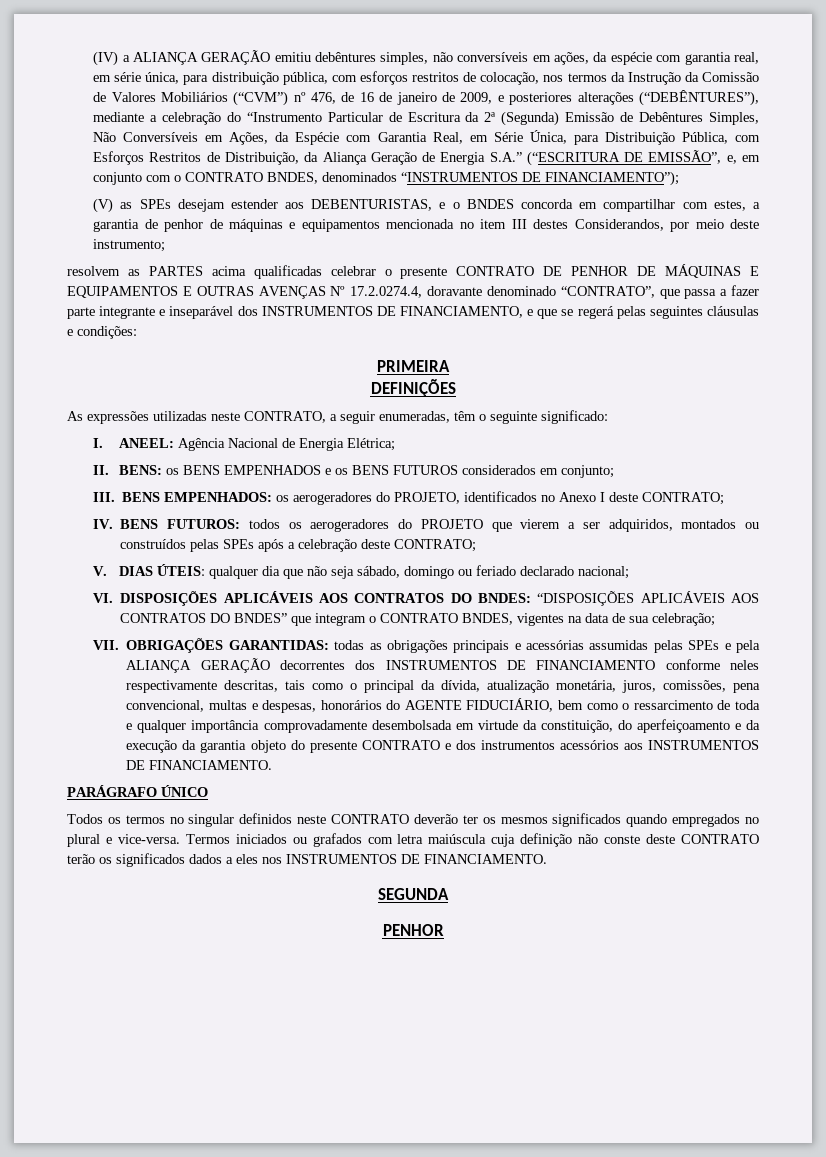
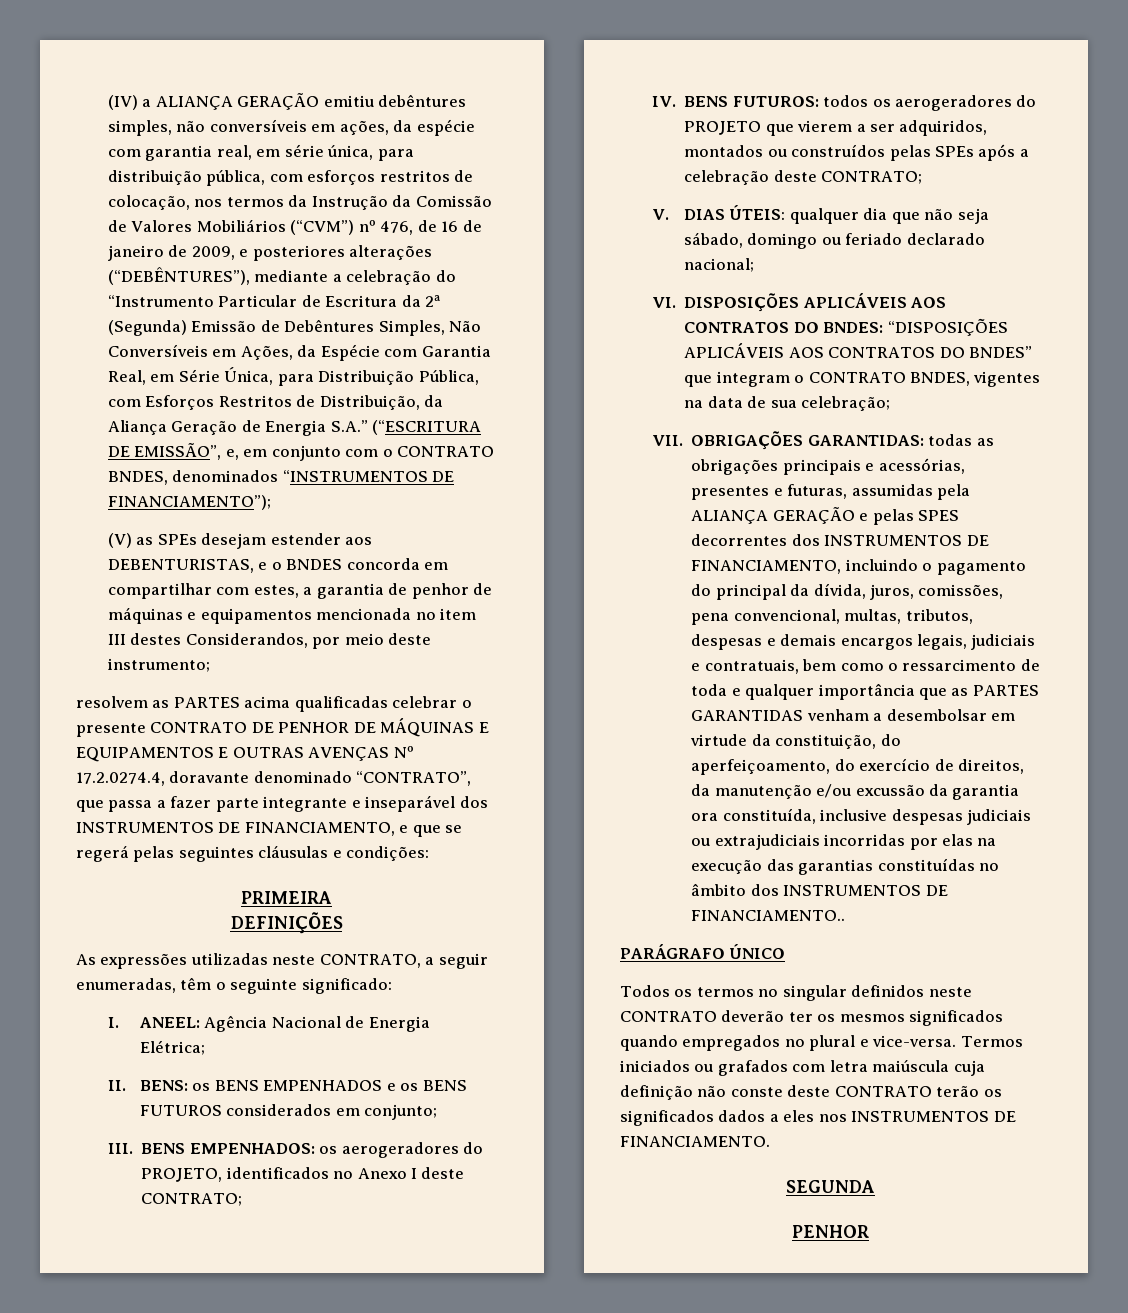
[526,640,761,653] [126,658,759,673] [126,680,358,693] acessórias assumidas pelas SPEs e pela ALIANÇA GERAÇÃO decorrentes dos INSTRUMENTOS DE FINANCIAMENTO conforme neles respectivamente descritas, tais como o -> [878,458,965,474] [691,484,971,500] [691,507,960,525] [691,534,989,546] [691,559,1026,575] [691,584,712,596] acessórias, presentes e futuras, assumidas pela ALIANÇA GERAÇÃO e pelas SPES decorrentes dos INSTRUMENTOS DE FINANCIAMENTO, incluindo o pagamento do
[487,680,617,693] atualização monetária, -> (866, 591) none
[208,698,554,713] multas e despesas, honorários do AGENTE FIDUCIÁRIO, -> [844,609,973,624] [691,634,1036,650] [691,659,799,674] multas, tributos, despesas e demais encargos legais, judiciais e contratuais,
[263,720,452,733] comprovadamente desembolsada -> [919,685,1039,700] [691,709,987,721] que as PARTES GARANTIDAS venham a desembolsar
[636,719,760,733] [126,740,759,753] [126,760,273,770] aperfeiçoamento e da execução da garantia objeto do presente CONTRATO e dos instrumentos acessórios aos INSTRUMENTOS DE FINANCIAMENTO. -> [691,758,1025,775] [691,784,1020,800] [691,808,1032,825] [691,834,997,850] [691,858,1000,875] [691,883,948,896] [691,910,846,921] aperfeiçoamento, do exercício de direitos, da manutenção e/ou excussão da garantia ora constituída, inclusive despesas judiciais ou extrajudiciais incorridas por elas na execução das garantias constituídas no âmbito dos INSTRUMENTOS DE FINANCIAMENTO..

